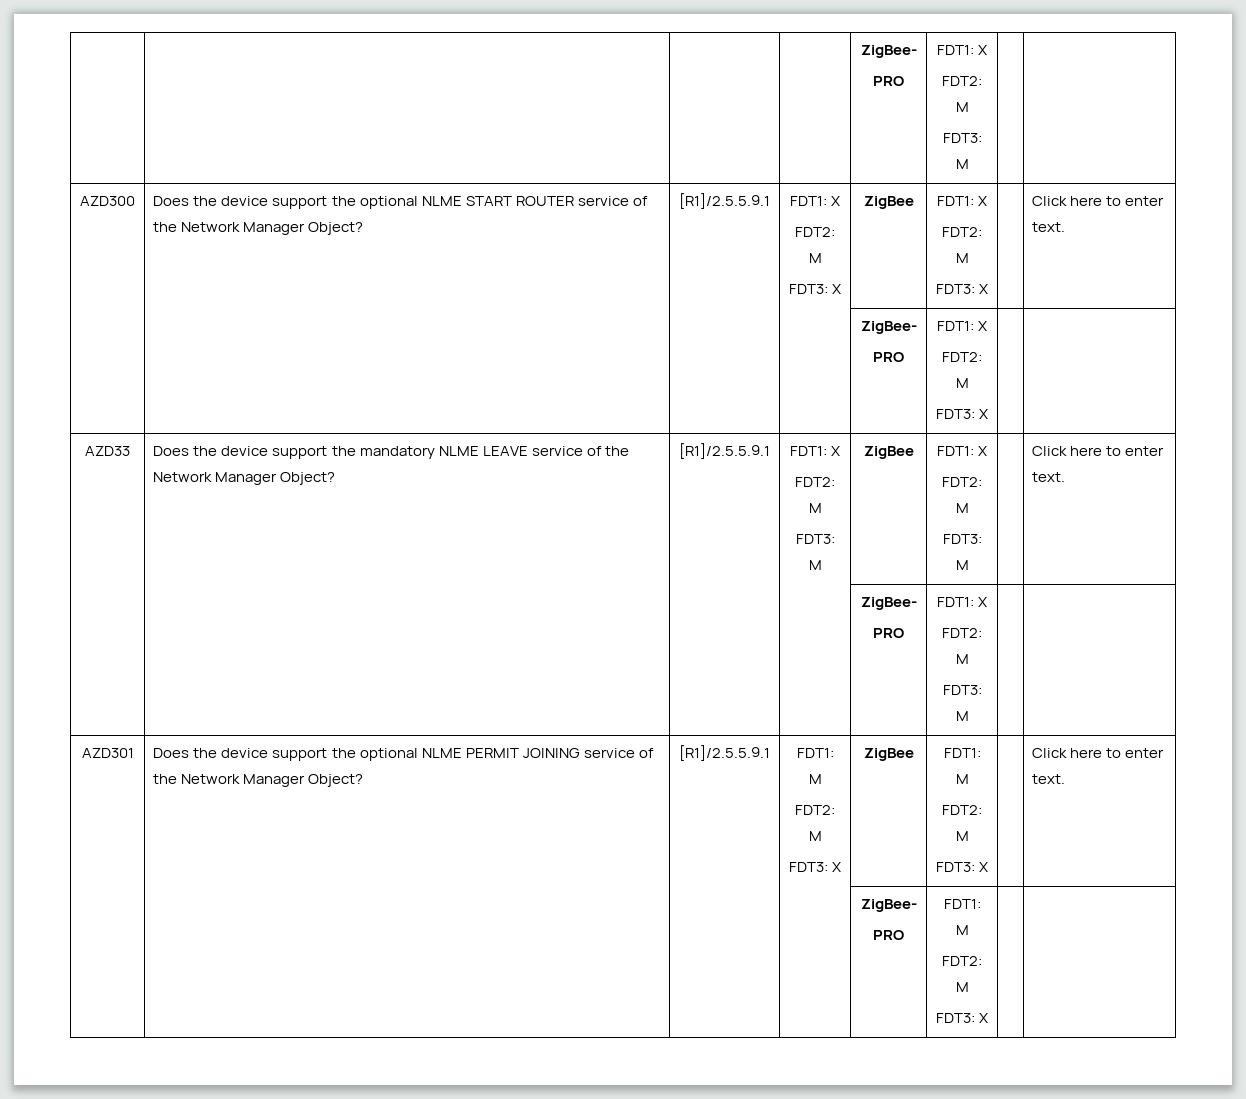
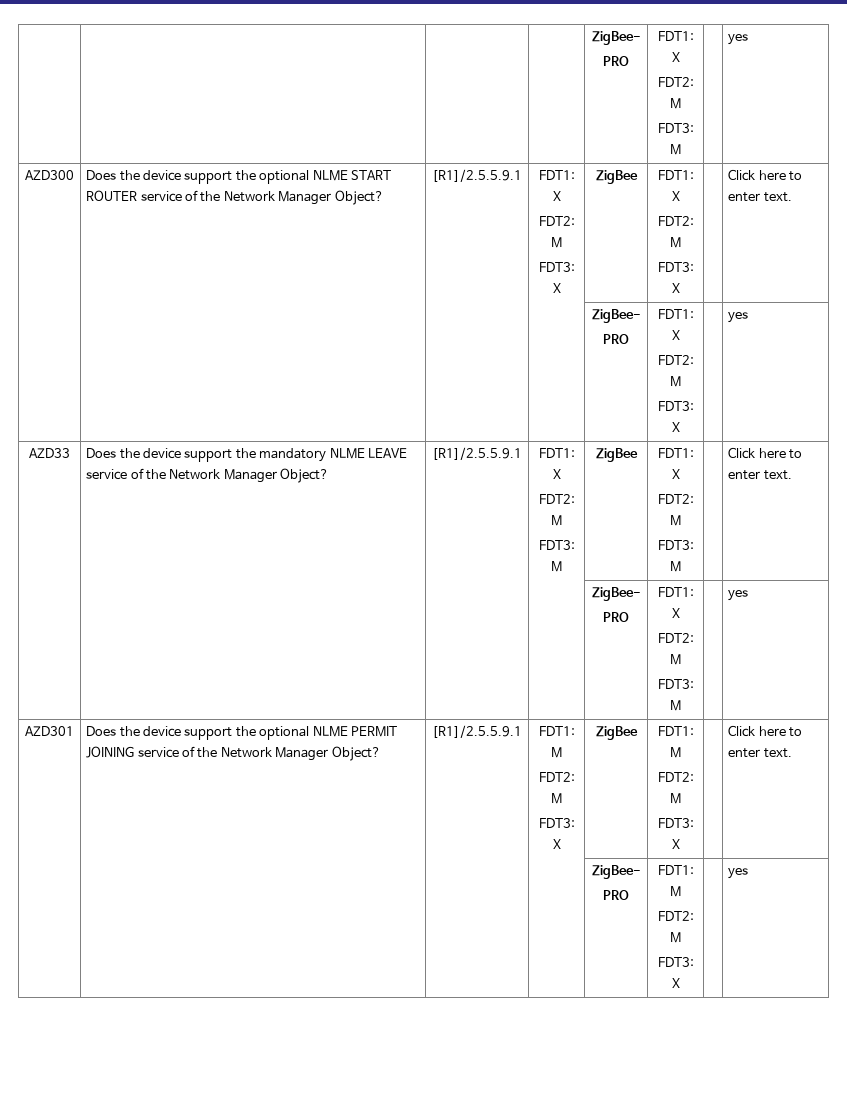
[860,45,917,58] [873,76,904,86] [936,45,988,55] [942,76,982,86] [955,102,969,112] [942,133,982,143] [955,159,969,169] | | | | ZigBee- // PRO | FDT1: X // FDT2: M // FDT3: M | | -> [591,31,641,45] [603,56,629,66] [657,31,694,41] [671,52,680,62] [657,77,694,87] [670,98,681,109] [657,123,694,133] [670,144,681,155] [728,34,749,45] | | | | ZigBee- // PRO | FDT1: X // FDT2: M // FDT3: M | | yes
(989, 414) none -> [728,312,749,323] yes
(969, 716) none -> [728,590,749,601] yes
(989, 1018) none -> [728,868,749,879] yes

